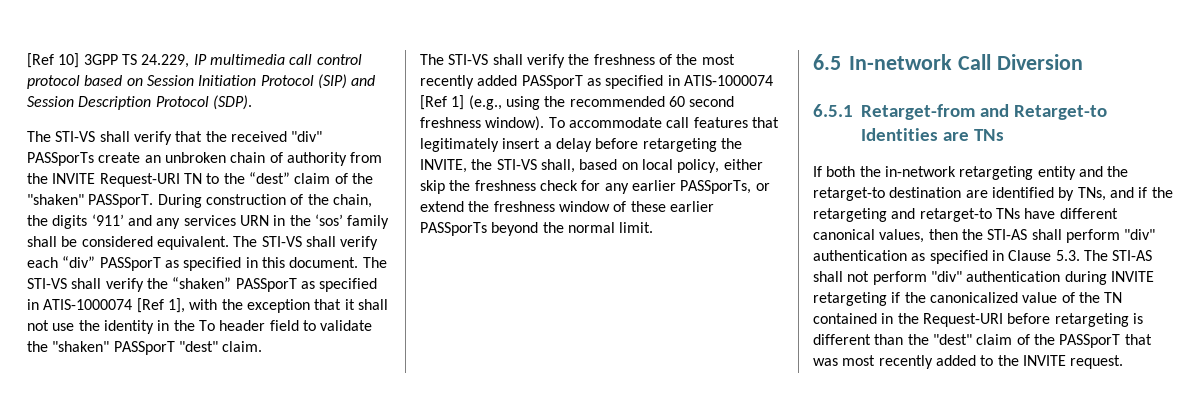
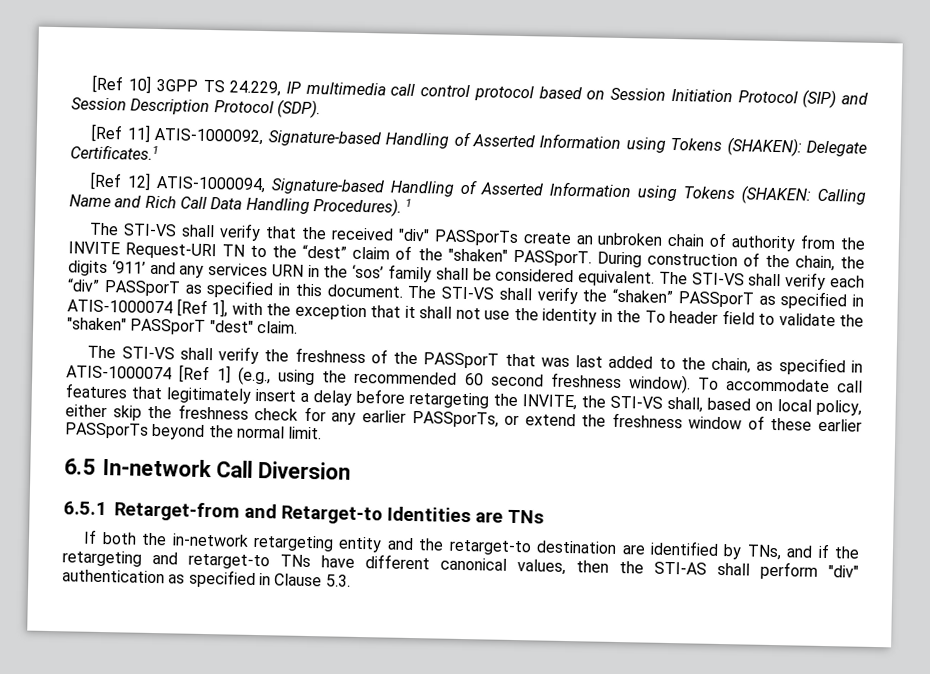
(252, 102) none -> [91,123,867,157] [70,144,159,161] [90,171,867,205] [69,194,413,217] // [Ref 11] ATIS-1000092, Signature-based Handling of Asserted Information using Tokens (SHAKEN): Delegate Certificates.1 // [Ref 12] ATIS-1000094, Signature-based Handling of Asserted Information using Tokens (SHAKEN: Calling Name and Rich Call Data Handling Procedures). 1
[701,54,735,65] [420,75,583,89] most recently added PASSporT -> [423,352,752,374] PASSporT that was last added to the chain,
[1083,250,1153,261] [813,271,1154,285] [813,292,1123,306] [813,313,1143,327] [813,334,1152,348] [813,355,1124,369] The STI-AS shall not perform "div" authentication during INVITE retargeting if the canonicalized value of the TN contained in the Request-URI before retargeting is different than the "dest" claim of the PASSporT that was most recently added to the INVITE request. -> (351, 580) none

